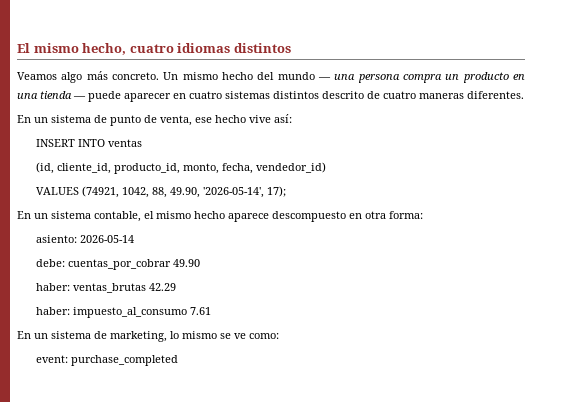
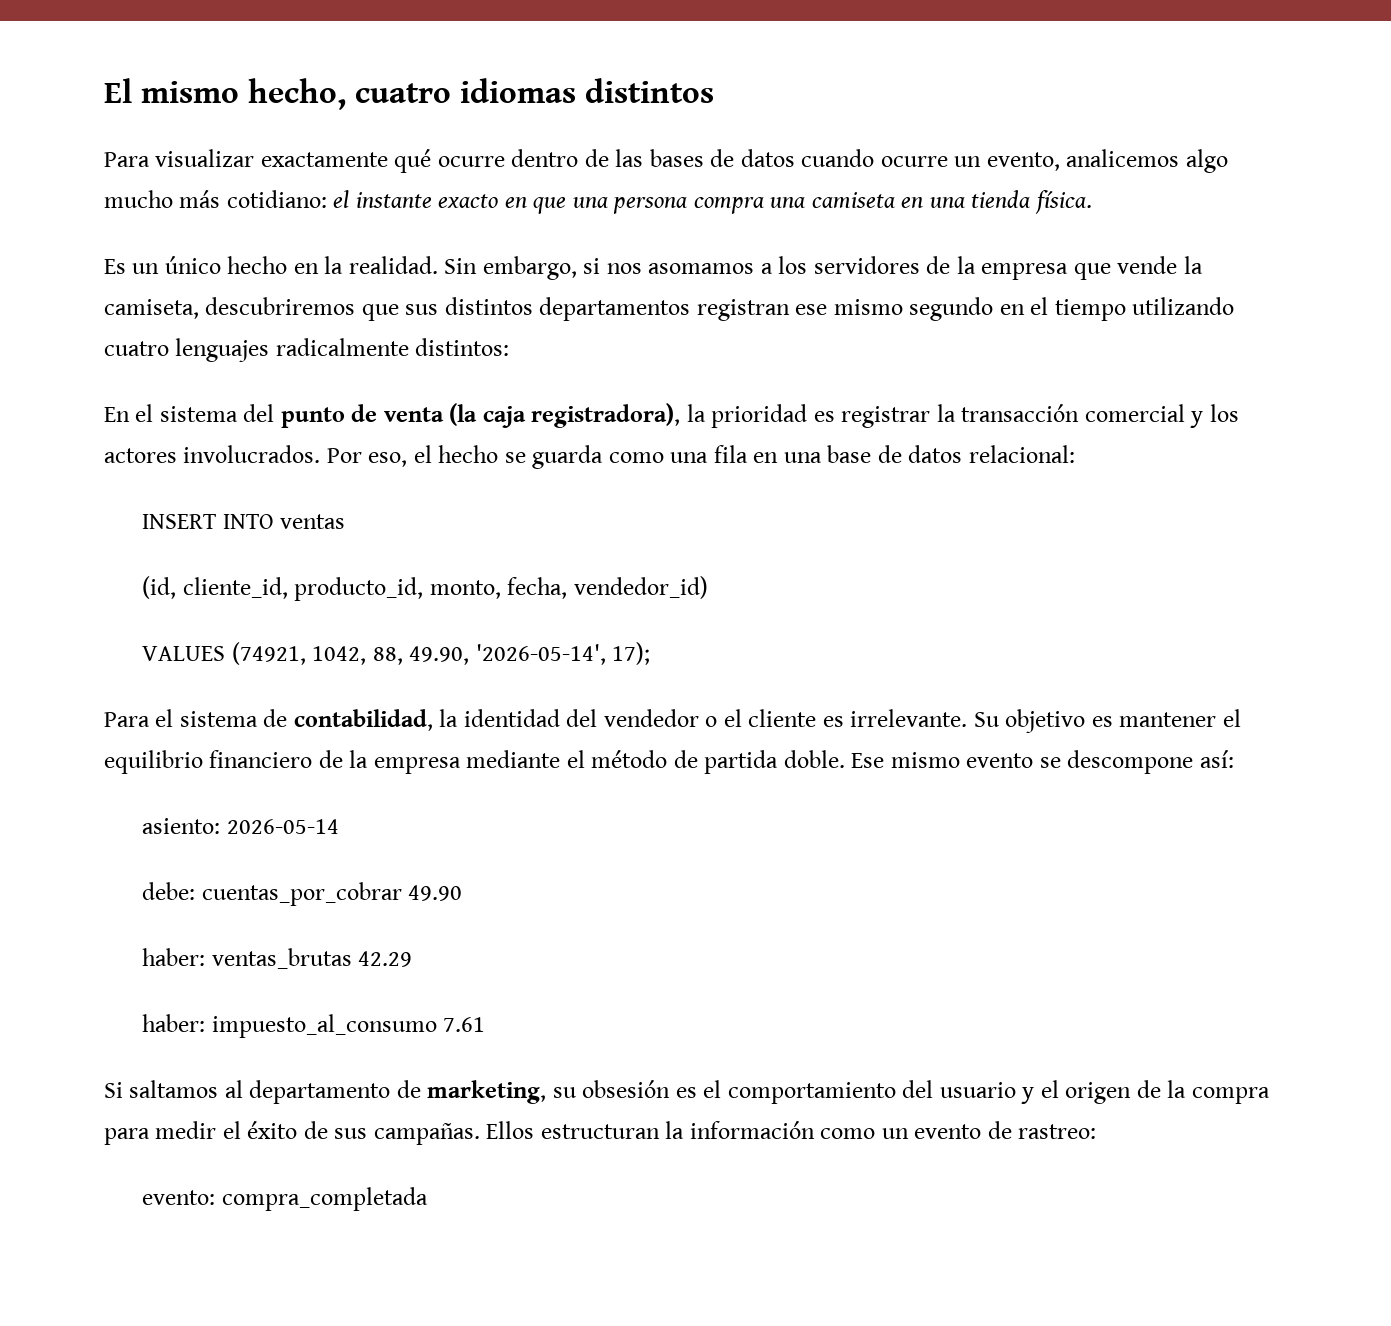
[17,71,331,83] Veamos algo más concreto. Un mismo hecho del mundo — -> [104,149,1228,173] [104,190,567,214] Para visualizar exactamente qué ocurre dentro de las bases de datos cuando ocurre un evento, analicemos algo mucho más cotidiano: el instante exacto en que
[445,72,509,83] un producto -> [770,192,895,208] una camiseta
[73,91,524,102] [17,114,292,126] — puede aparecer en cuatro sistemas distintos descrito de cuatro maneras diferentes. // En un sistema de punto de venta, ese hecho vive así: -> [1034,190,1092,214] [104,256,1203,280] [104,297,1235,321] [104,338,510,362] [104,403,1239,428] [104,445,1075,469] física. // Es un único hecho en la realidad. Sin embargo, si nos asomamos a los servidores de la empresa que vende la camiseta, descubriremos que sus distintos departamentos registran ese mismo segundo en el tiempo utilizando cuatro lenguajes radicalmente distintos: // En el sistema del punto de venta (la caja registradora), la prioridad es registrar la transacción comercial y los actores involucrados. Por eso, el hecho se guarda como una fila en una base de datos relacional:
[17,211,423,222] En un sistema contable, el mismo hecho aparece descompuesto en otra forma: -> [104,709,1241,733] [104,750,1234,774] Para el sistema de contabilidad, la identidad del vendedor o el cliente es irrelevante. Su objetivo es mantener el equilibrio financiero de la empresa mediante el método de partida doble. Ese mismo evento se descompone así:
[17,331,279,342] [36,355,179,366] En un sistema de marketing, lo mismo se ve como: // event: purchase_completed -> [104,1080,1270,1104] [104,1121,1097,1145] [142,1187,428,1211] Si saltamos al departamento de marketing, su obsesión es el comportamiento del usuario y el origen de la compra para medir el éxito de sus campañas. Ellos estructuran la información como un evento de rastreo: // evento: compra_completada

